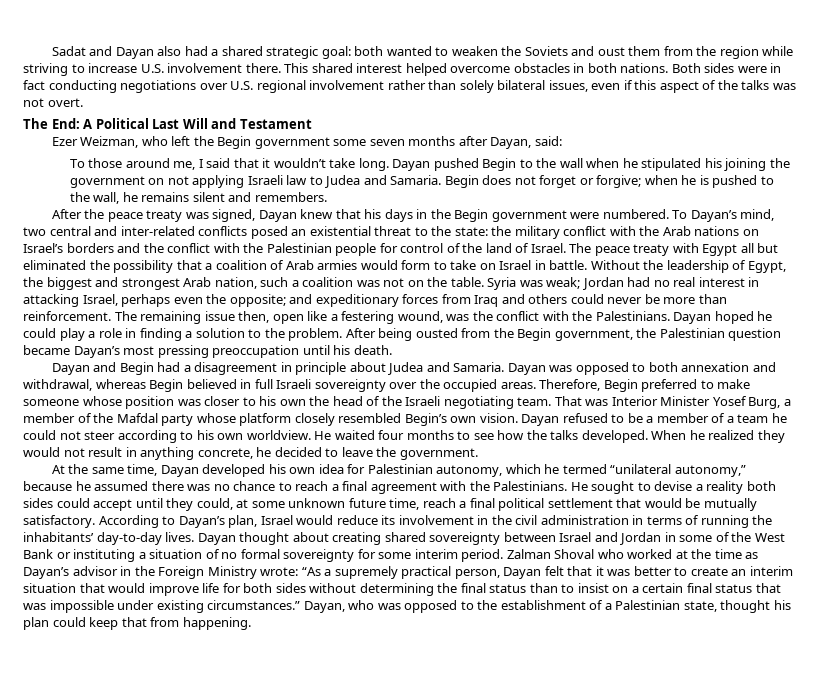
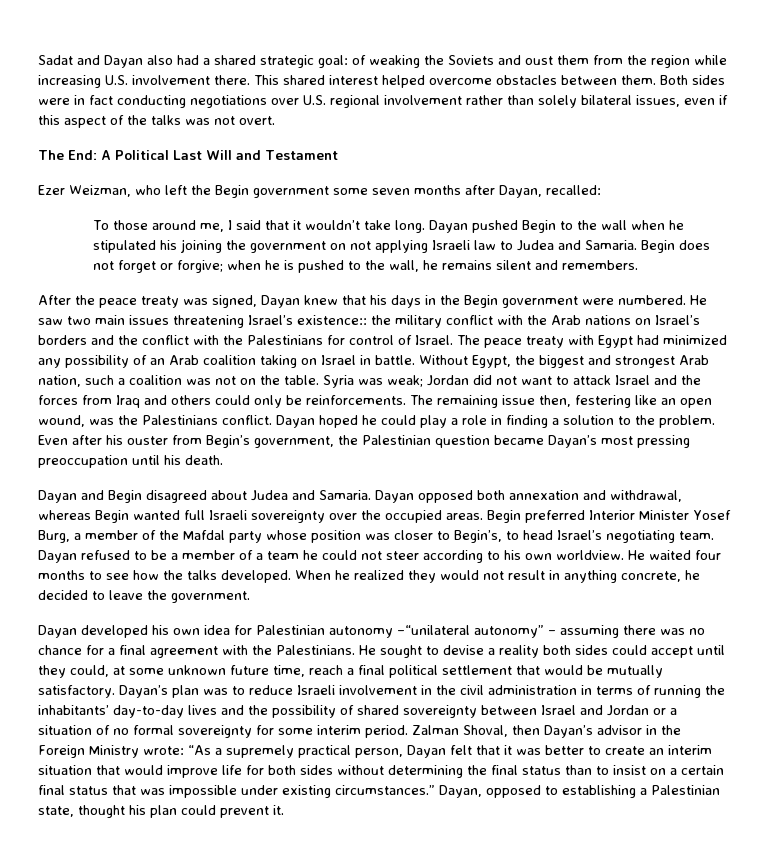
[354,46,498,56] both wanted to weaken -> [352,55,420,68] of weaking
[23,63,138,76] striving to increase -> [38,75,101,88] increasing
[573,63,669,73] in both nations. -> [561,75,656,85] between them.
[534,136,562,146] said: -> [546,185,601,195] recalled:
[672,209,775,222] [23,226,488,239] To Dayan’s mind, two central and inter-related conflicts posed an existential threat to the state: -> [690,295,707,305] [38,315,367,328] He saw two main issues threatening Israel’s existence::
[266,243,377,256] Palestinian people -> [247,335,323,345] Palestinians
[462,243,530,253] the land of -> (412, 340) none
[740,243,779,253] [23,260,477,273] all but eliminated the possibility that a coalition of Arab armies would form to take -> [637,335,727,345] [38,355,297,368] had minimized any possibility of an Arab coalition taking
[643,260,747,273] the leadership of -> (468, 360) none
[627,277,760,287] [23,294,399,307] had no real interest in attacking Israel, perhaps even the opposite; and expeditionary -> [473,375,701,385] did not want to attack Israel and the
[607,294,727,304] [23,311,670,324] never be more than reinforcement. The remaining issue then, open like a festering wound, was the conflict with the Palestinians. -> [254,395,712,408] [38,415,272,427] only be reinforcements. The remaining issue then, festering like an open wound, was the Palestinians conflict.
[345,328,552,341] After being ousted from the Begin -> [38,435,250,448] Even after his ouster from Begin’s
[157,362,347,375] had a disagreement in principle -> [146,490,207,503] disagreed
[549,362,646,375] was opposed to -> [418,490,473,503] opposed
[186,379,252,389] believed in -> [133,510,180,520] wanted
[539,379,601,391] Therefore, -> (483, 516) none
[700,379,751,389] [23,396,609,409] to make someone whose position was closer to his own the head of the Israeli negotiating team. That was -> (585, 516) none
[239,413,518,426] platform closely resembled Begin’s own vision. -> [311,530,714,543] position was closer to Begin’s, to head Israel’s negotiating team.
[51,464,158,476] At the same time, -> (250, 597) none
[436,464,746,477] [23,481,149,491] autonomy, which he termed “unilateral autonomy,” because he assumed -> [329,625,619,638] autonomy –“unilateral autonomy” – assuming
[278,481,329,491] to reach -> [86,645,104,655] for
[98,515,396,528] According to Dayan’s plan, Israel would reduce its -> [119,685,335,698] Dayan’s plan was to reduce Israeli
[165,532,382,545] lives. Dayan thought about creating -> [188,705,354,718] lives and the possibility of
[664,532,785,542] [23,549,136,562] in some of the West Bank or instituting -> [653,708,666,715] or
[554,549,759,559] Shoval who worked at the time as -> [463,725,540,737] Shoval, then
[348,600,604,613] who was opposed to the establishment of -> [486,785,636,798] opposed to establishing
[89,617,251,630] keep that from happening. -> [220,805,284,818] prevent it.

